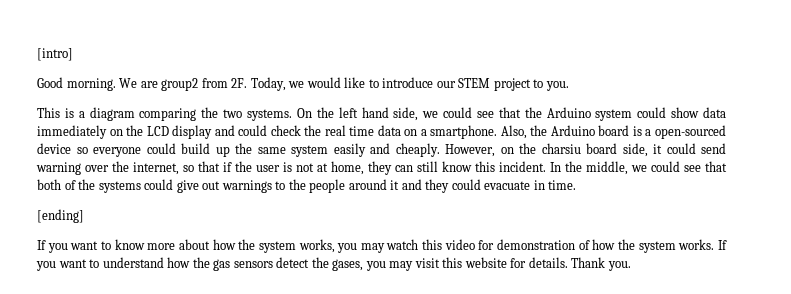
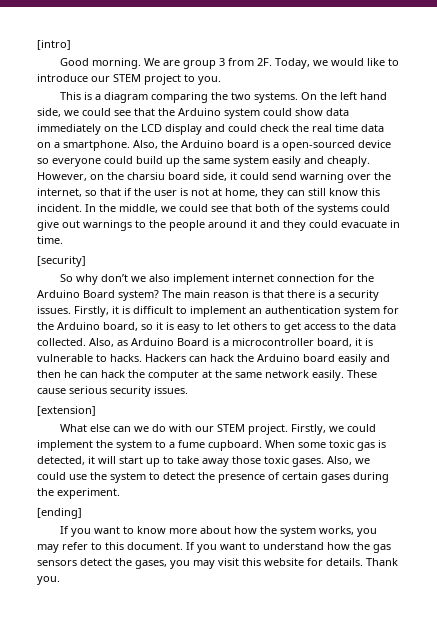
[161,78,199,91] group2 -> [182,58,225,69] group 3
(577, 185) none -> [37,256,86,267] [59,274,374,285] [37,290,379,301] [37,306,399,317] [37,322,396,333] [37,338,373,347] [37,354,390,365] [37,370,377,381] [37,386,188,397] [37,406,96,416] [59,424,376,435] [37,440,386,451] [37,456,370,467] [37,472,389,483] [37,488,120,499] // [security] // So why don’t we also implement internet connection for the Arduino Board system? The main reason is that there is a security issues. Firstly, it is difficult to implement an authentication system for the Arduino board, so it is easy to let others to get access to the data collected. Also, as Arduino Board is a microcontroller board, it is vulnerable to hacks. Hackers can hack the Arduino board easily and then he can hack the computer at the same network easily. These cause serious security issues. // [extension] // What else can we do with our STEM project. Firstly, we could implement the system to a fume cupboard. When some toxic gas is detected, it will start up to take away those toxic gases. Also, we could use the system to detect the presence of certain gases during the experiment.
[386,239,715,253] watch this video for demonstration of how the system works. -> [62,542,183,550] refer to this document.

